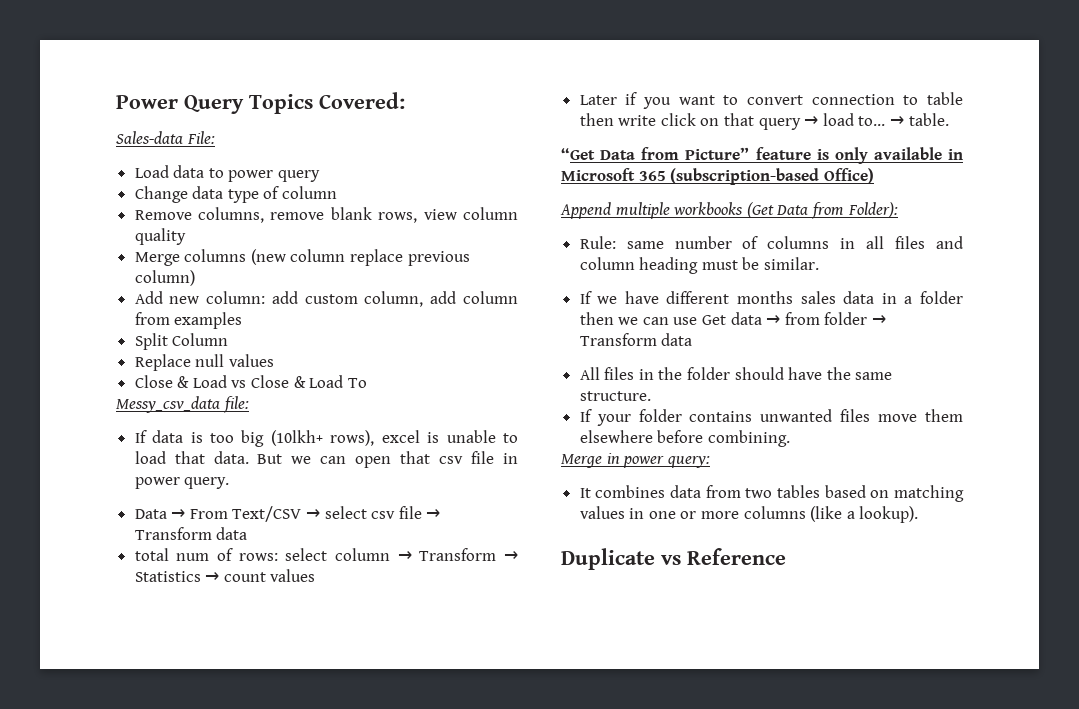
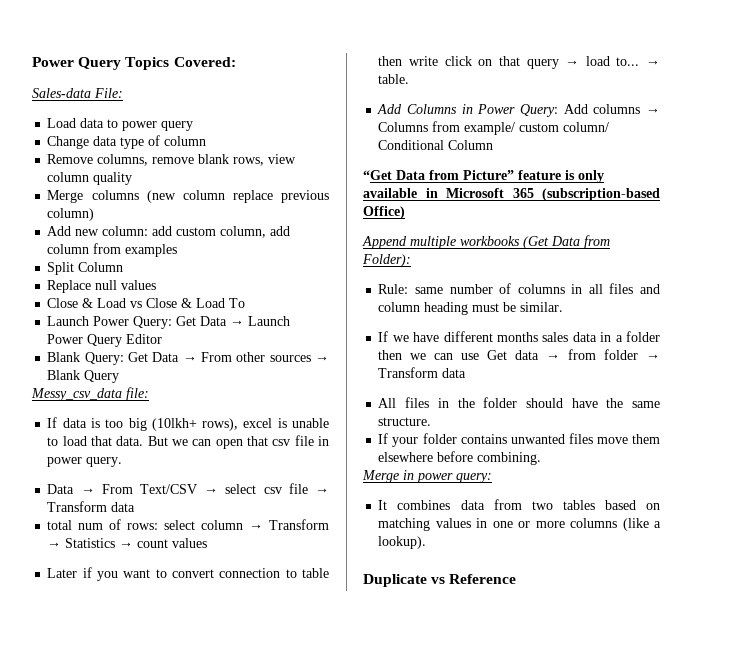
(367, 383) none -> [47,316,291,329] [47,334,163,347] [47,352,329,365] [47,370,120,383] // Launch Power Query: Get Data → Launch Power Query Editor // Blank Query: Get Data → From other sources → Blank Query
(949, 119) none -> [377,104,660,117] [378,121,610,135] [378,140,494,150] // Add Columns in Power Query: Add columns → Columns from example/ custom column/ Conditional Column

